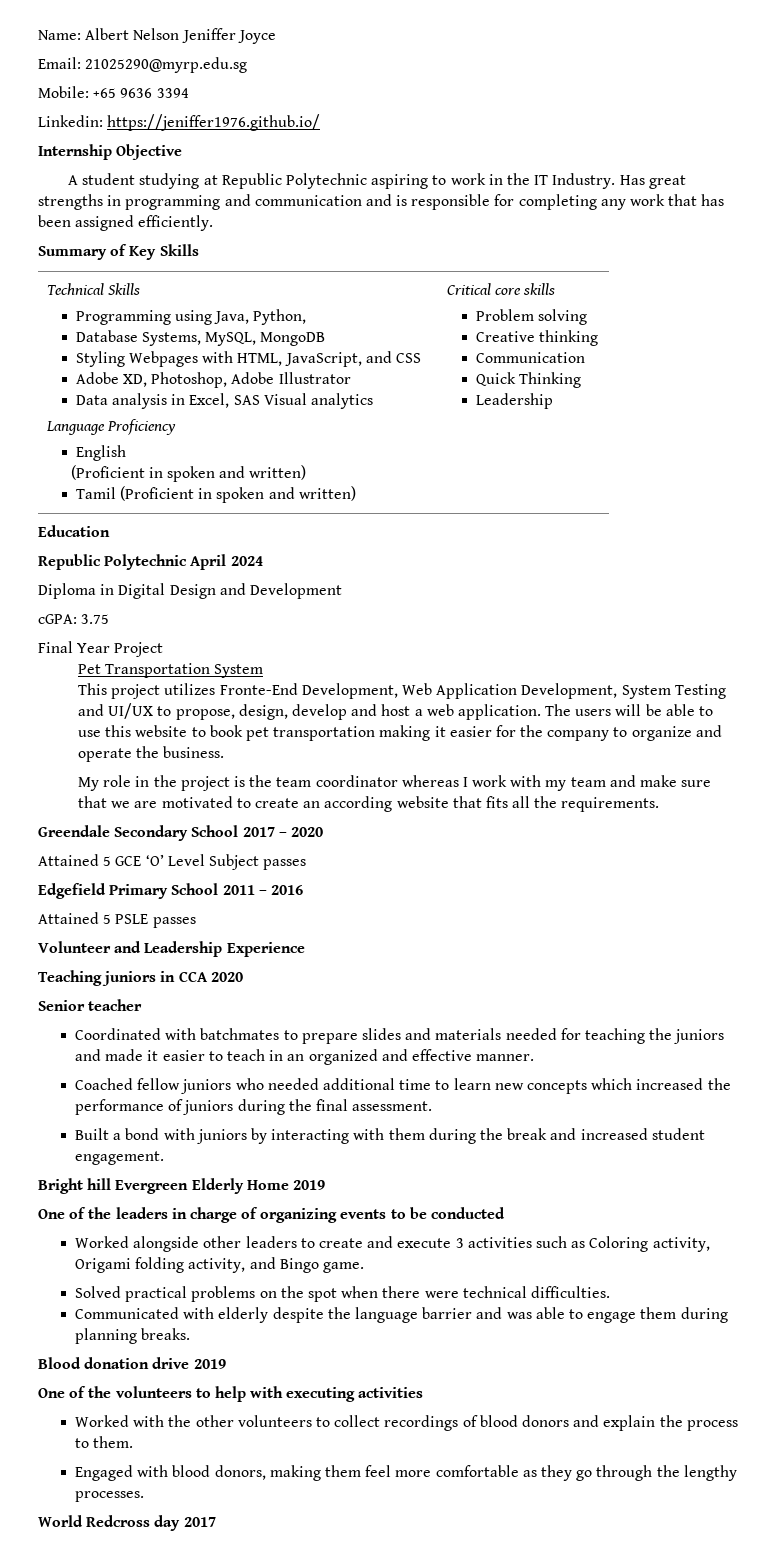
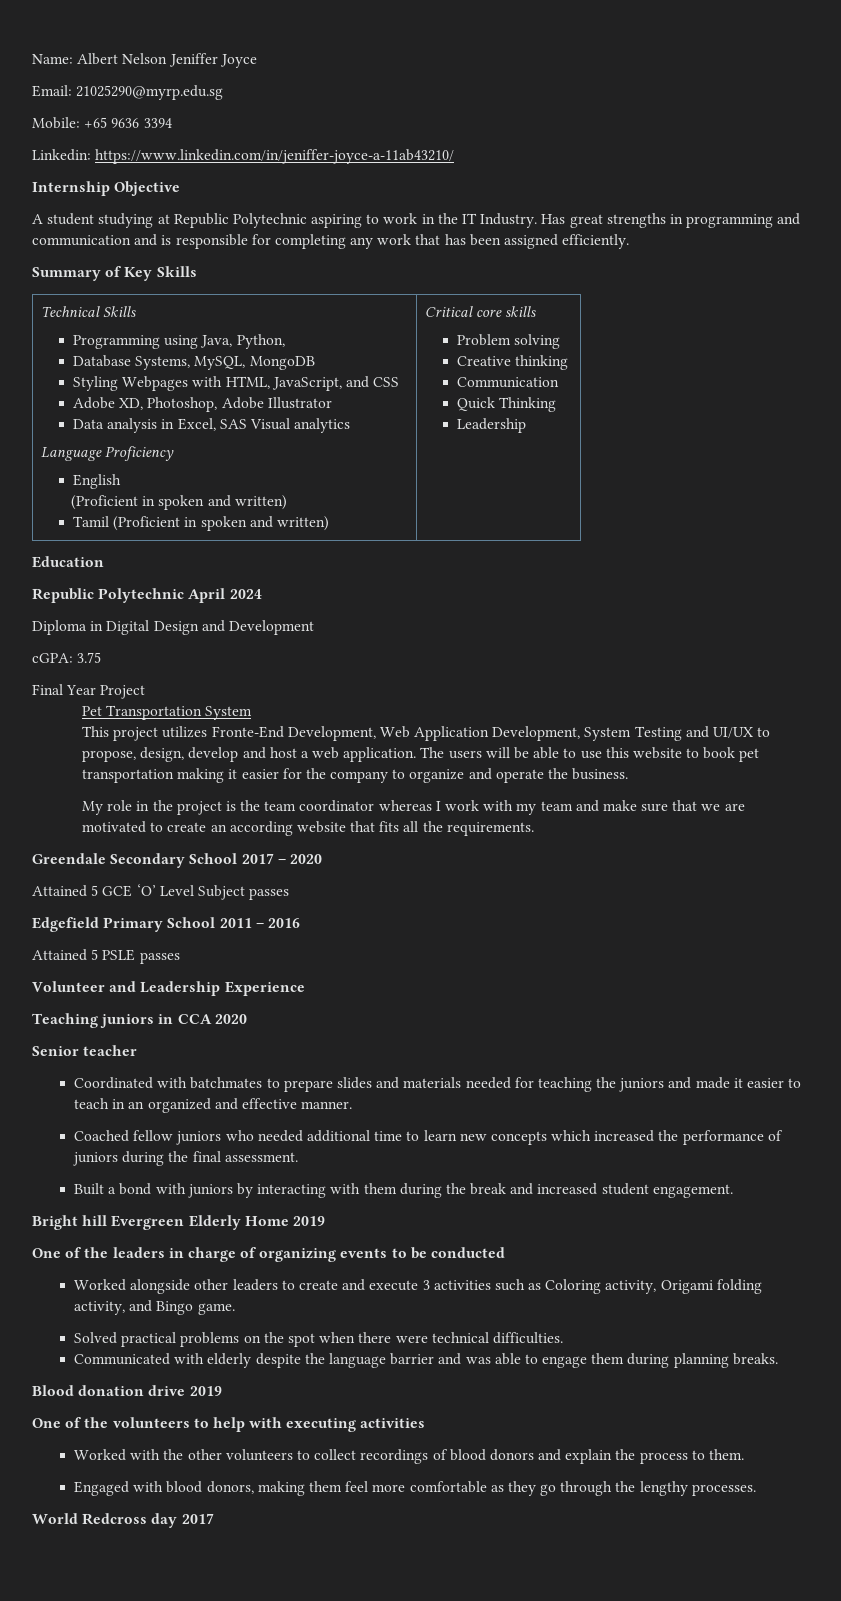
[107,114,321,131] https://jeniffer1976.github.io/ -> [95,149,455,164] https://www.linkedin.com/in/jeniffer-joyce-a-11ab43210/

